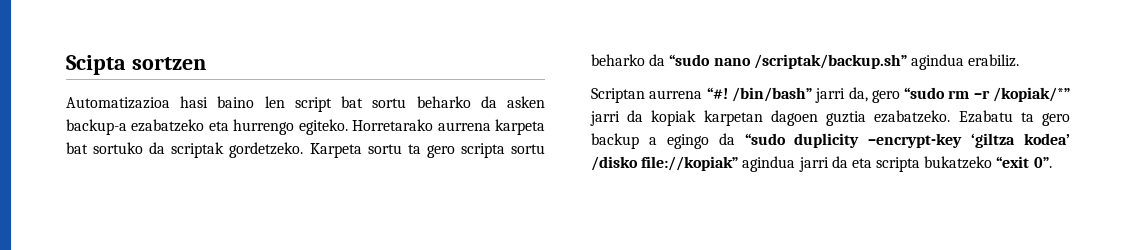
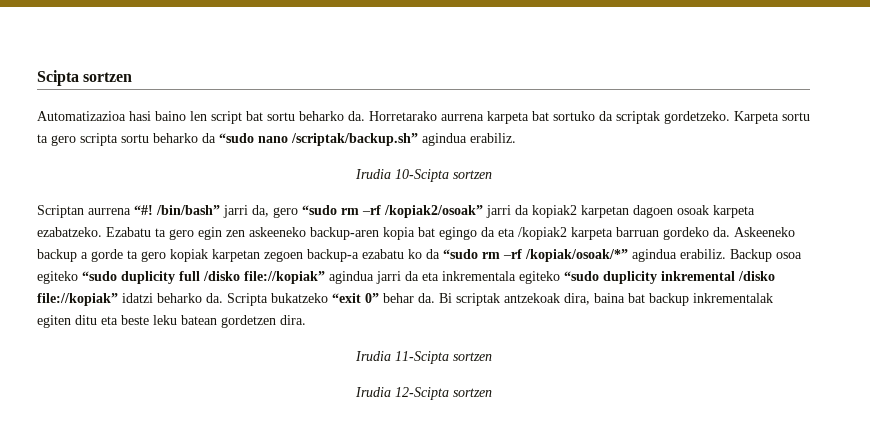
[480,96,545,108] [66,119,348,135] da asken backup-a ezabatzeko eta hurrengo egiteko. -> [348,111,365,121] da.
(1020, 60) none -> [354,169,492,182] // Irudia 10-Scipta sortzen
[973,87,1070,102] [590,110,697,126] –r /kopiak/*” jarri da kopiak -> [362,205,577,218] –rf /kopiak2/osoak” jarri da kopiak2
[826,111,867,126] guztia -> [677,205,755,218] osoak karpeta
[591,133,1070,149] backup a egingo da “sudo duplicity –encrypt-key ‘giltza kodea’ -> [198,227,795,240] [37,249,802,262] [37,271,200,284] egin zen askeeneko backup-aren kopia bat egingo da eta /kopiak2 karpeta barruan gordeko da. Askeeneko backup a gorde ta gero kopiak karpetan zegoen backup-a ezabatu ko da “sudo rm –rf /kopiak/osoak/*” agindua erabiliz. Backup osoa egiteko “sudo duplicity full
[876,156,1052,172] scripta bukatzeko “exit 0”. -> [442,271,775,284] [37,293,773,306] [37,315,306,328] [354,351,492,364] [354,387,492,400] inkrementala egiteko “sudo duplicity inkremental /disko file://kopiak” idatzi beharko da. Scripta bukatzeko “exit 0” behar da. Bi scriptak antzekoak dira, baina bat backup inkrementalak egiten ditu eta beste leku batean gordetzen dira. // Irudia 11-Scipta sortzen // Irudia 12-Scipta sortzen

